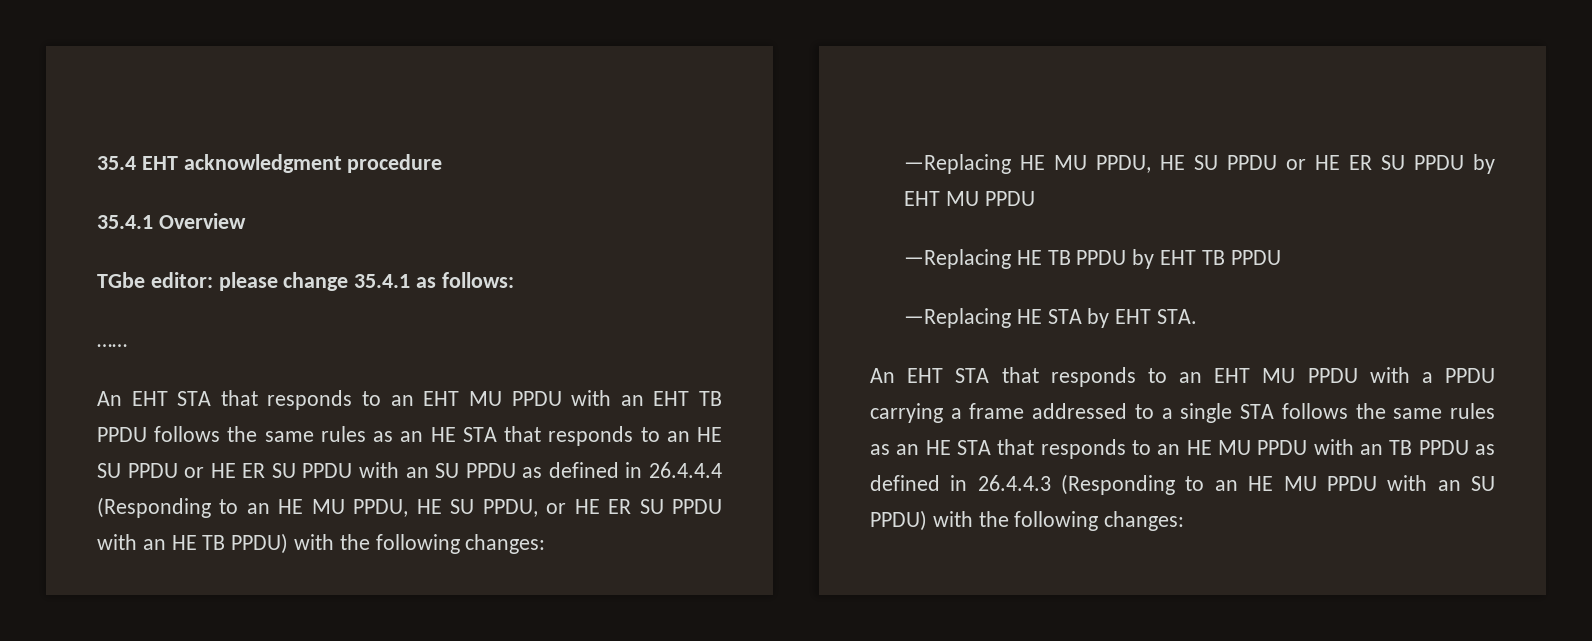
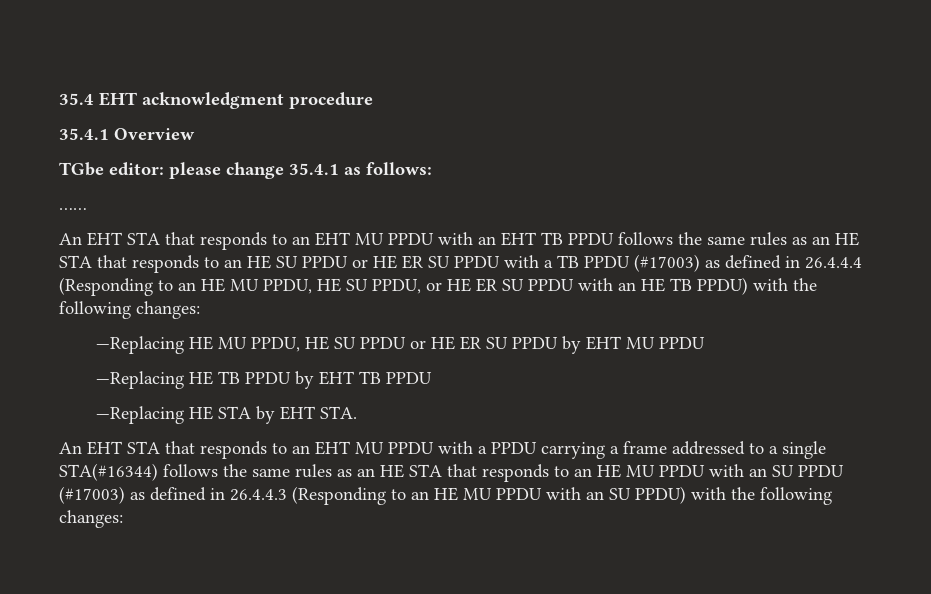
[405,463,516,478] an SU PPDU -> [544,254,700,272] a TB PPDU (#17003)
[1240,404,1275,419] STA -> [59,463,158,481] STA(#16344)
[1389,440,1469,455] TB PPDU -> [772,465,844,477] [59,486,125,504] SU PPDU (#17003)

